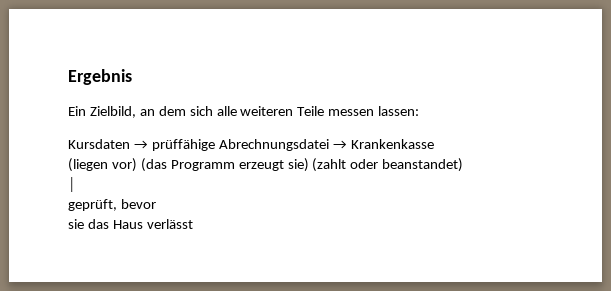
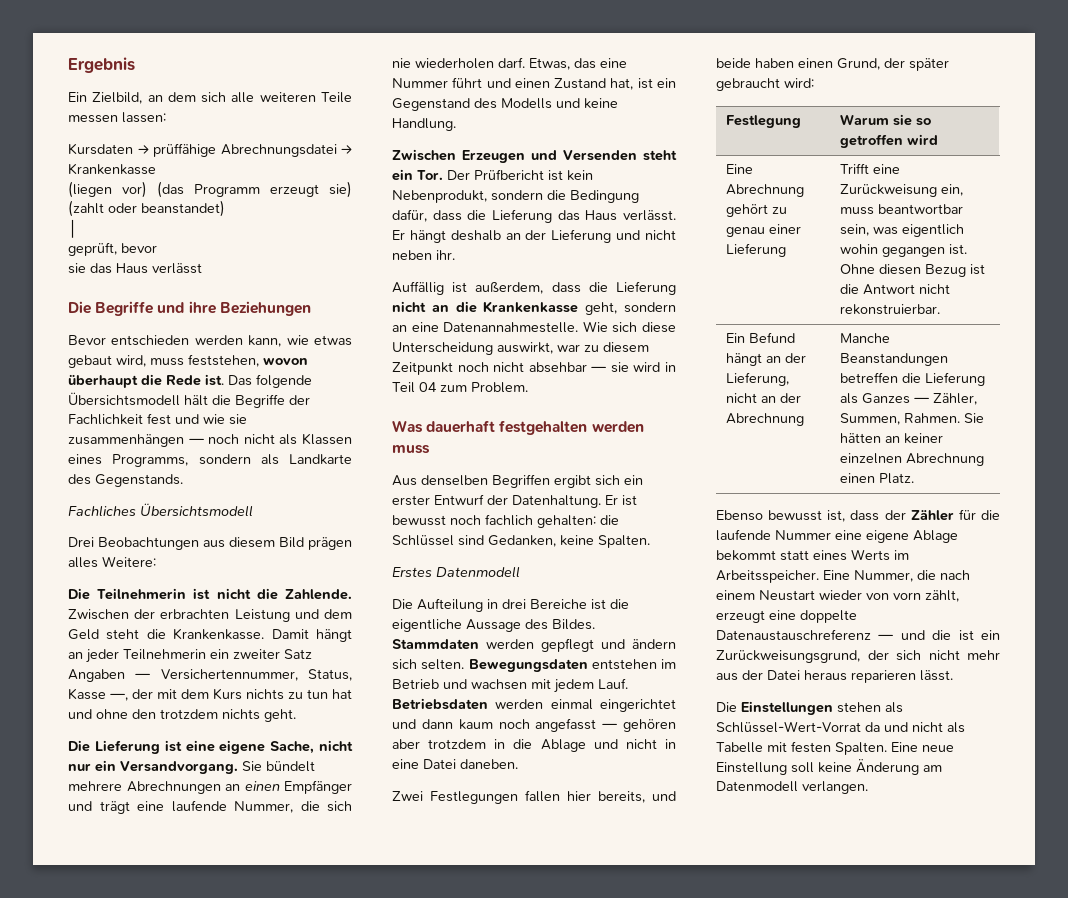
(193, 224) none -> [68,301,311,316] [68,335,352,347] [68,354,308,368] [68,374,312,388] [68,392,310,408] [68,413,247,425] [68,433,352,447] [68,454,352,467] [68,474,183,487] [68,503,253,517] [68,537,352,550] [68,556,156,568] [68,588,352,600] [68,609,352,622] [68,628,352,642] [68,649,312,663] [68,669,352,682] [68,688,352,701] [68,709,296,722] [68,740,353,754] [68,760,315,774] [68,780,352,794] [68,800,352,814] [392,57,627,70] [392,77,676,90] [392,98,618,111] [392,118,456,131] [392,149,677,163] [392,169,593,181] [392,190,639,203] [392,209,676,223] [392,229,676,243] [392,250,455,260] [392,281,676,295] [392,301,676,315] [392,321,676,333] [392,342,649,355] [392,362,676,375] [392,382,528,393] [392,420,644,435] [392,445,430,454] [392,474,643,488] [392,494,637,508] [392,514,619,528] [392,535,650,548] [392,566,520,578] [392,598,629,612] [392,619,595,632] [392,638,676,652] [392,659,676,672] [392,678,628,693] [392,698,676,712] [392,718,676,732] [392,739,676,752] [392,759,518,769] [392,790,676,804] [716,58,949,71] [716,78,814,91] [725,115,801,128] [839,114,931,126] [839,134,938,148] [725,164,753,174] [725,184,804,197] [725,204,787,217] [725,224,801,237] [725,243,786,257] [839,163,900,174] [839,184,963,197] [839,204,963,215] [839,224,964,237] [839,244,967,257] [839,264,985,277] [839,284,950,295] [839,304,940,315] [725,332,795,343] [725,353,806,366] [725,372,789,386] [725,393,801,403] [725,413,804,426] [839,333,890,343] [839,353,948,366] [839,372,985,386] [839,393,977,405] [839,413,984,425] [839,433,943,444] [839,453,984,466] [839,473,914,484] [716,509,1000,522] [716,529,958,543] [716,549,909,561] [716,570,970,583] [716,590,959,602] [716,610,857,623] [716,629,1000,641] [716,650,1000,663] [716,670,953,683] [716,701,903,715] [716,721,965,733] [716,741,954,755] [716,759,942,775] [716,781,868,794] // Die Begriffe und ihre Beziehungen // Bevor entschieden werden kann, wie etwas gebaut wird, muss feststehen, wovon überhaupt die Rede ist. Das folgende Übersichtsmodell hält die Begriffe der Fachlichkeit fest und wie sie zusammenhängen — noch nicht als Klassen eines Programms, sondern als Landkarte des Gegenstands. // Fachliches Übersichtsmodell // Drei Beobachtungen aus diesem Bild prägen alles Weitere: // Die Teilnehmerin ist nicht die Zahlende. Zwischen der erbrachten Leistung und dem Geld steht die Krankenkasse. Damit hängt an jeder Teilnehmerin ein zweiter Satz Angaben — Versichertennummer, Status, Kasse —, der mit dem Kurs nichts zu tun hat und ohne den trotzdem nichts geht. // Die Lieferung ist eine eigene Sache, nicht nur ein Versandvorgang. Sie bündelt mehrere Abrechnungen an einen Empfänger und trägt eine laufende Nummer, die sich nie wiederholen darf. Etwas, das eine Nummer führt und einen Zustand hat, ist ein Gegenstand des Modells und keine Handlung. // Zwischen Erzeugen und Versenden steht ein Tor. Der Prüfbericht ist kein Nebenprodukt, sondern die Bedingung dafür, dass die Lieferung das Haus verlässt. Er hängt deshalb an der Lieferung und nicht neben ihr. // Auffällig ist außerdem, dass die Lieferung nicht an die Krankenkasse geht, sondern an eine Datenannahmestelle. Wie sich diese Unterscheidung auswirkt, war zu diesem Zeitpunkt noch nicht absehbar — sie wird in Teil 04 zum Problem. // Was dauerhaft festgehalten werden muss // Aus denselben Begriffen ergibt sich ein erster Entwurf der Datenhaltung. Er ist bewusst noch fachlich gehalten: die Schlüssel sind Gedanken, keine Spalten. // Erstes Datenmodell // Die Aufteilung in drei Bereiche ist die eigentliche Aussage des Bildes. Stammdaten werden gepflegt und ändern sich selten. Bewegungsdaten entstehen im Betrieb und wachsen mit jedem Lauf. Betriebsdaten werden einmal eingerichtet und dann kaum noch angefasst — gehören aber trotzdem in die Ablage und nicht in eine Datei daneben. // Zwei Festlegungen fallen hier bereits, und beide haben einen Grund, der später gebraucht wird: // Festlegung | Warum sie so getroffen wird // Eine Abrechnung gehört zu genau einer Lieferung | Trifft eine Zurückweisung ein, muss beantwortbar sein, was eigentlich wohin gegangen ist. Ohne diesen Bezug ist die Antwort nicht rekonstruierbar. // Ein Befund hängt an der Lieferung, nicht an der Abrechnung | Manche Beanstandungen betreffen die Lieferung als Ganzes — Zähler, Summen, Rahmen. Sie hätten an keiner einzelnen Abrechnung einen Platz. // Ebenso bewusst ist, dass der Zähler für die laufende Nummer eine eigene Ablage bekommt statt eines Werts im Arbeitsspeicher. Eine Nummer, die nach einem Neustart wieder von vorn zählt, erzeugt eine doppelte Datenaustauschreferenz — und die ist ein Zurückweisungsgrund, der sich nicht mehr aus der Datei heraus reparieren lässt. // Die Einstellungen stehen als Schlüssel-Wert-Vorrat da und nicht als Tabelle mit festen Spalten. Eine neue Einstellung soll keine Änderung am Datenmodell verlangen.

